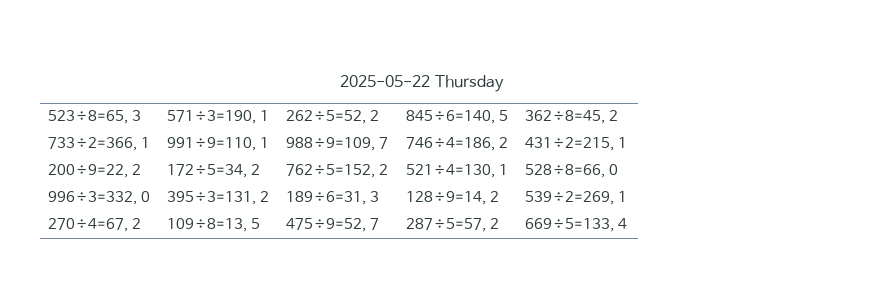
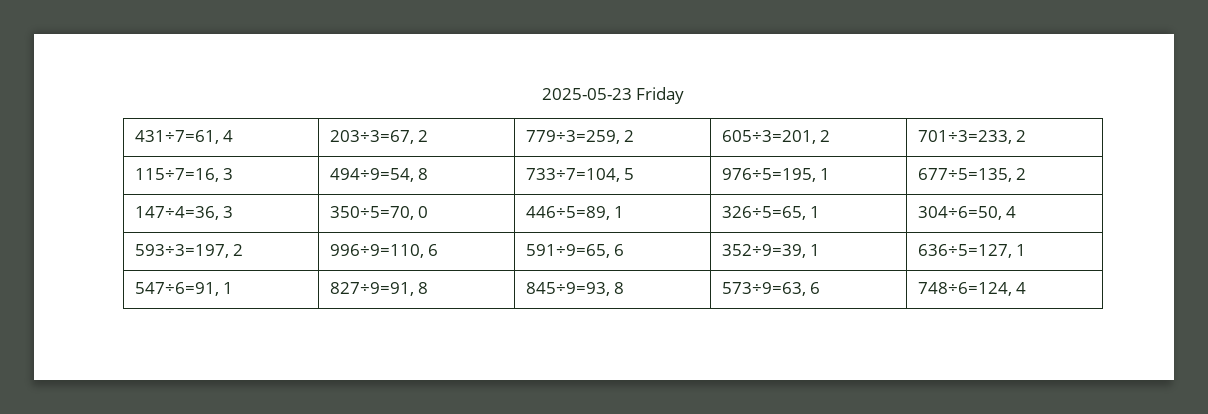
[340,75,504,92] [47,110,141,124] [166,110,269,124] [285,110,379,124] [405,110,508,124] [524,110,618,124] [47,137,150,151] [166,137,269,151] [285,137,388,151] [405,137,508,151] [524,137,627,151] [47,164,141,178] [166,164,260,178] [285,164,388,178] [405,164,508,178] [524,164,618,178] [47,191,150,205] [166,191,269,205] [285,191,379,205] [405,191,499,205] [524,191,627,205] [47,218,141,232] [166,218,260,232] [285,218,379,232] [405,218,499,232] [524,218,614,232] 2025-05-22 Thursday // 523÷8=65, 3 | 571÷3=190, 1 | 262÷5=52, 2 | 845÷6=140, 5 | 362÷8=45, 2 // 733÷2=366, 1 | 991÷9=110, 1 | 988÷9=109, 7 | 746÷4=186, 2 | 431÷2=215, 1 // 200÷9=22, 2 | 172÷5=34, 2 | 762÷5=152, 2 | 521÷4=130, 1 | 528÷8=66, 0 // 996÷3=332, 0 | 395÷3=131, 2 | 189÷6=31, 3 | 128÷9=14, 2 | 539÷2=269, 1 // 270÷4=67, 2 | 109÷8=13, 5 | 475÷9=52, 7 | 287÷5=57, 2 | 669÷5=133, -> [541,87,685,104] [134,130,234,144] [329,130,429,144] [525,130,635,144] [721,130,831,144] [917,130,1027,144] [134,168,234,182] [329,168,429,182] [525,168,635,182] [721,168,831,182] [917,168,1027,182] [134,206,234,220] [329,206,429,220] [525,206,625,220] [721,206,821,220] [917,206,1017,220] [134,244,244,258] [329,244,439,258] [525,244,625,258] [721,244,821,258] [917,244,1027,258] [134,282,234,296] [329,282,429,296] [525,282,625,296] [721,282,821,296] [917,282,1012,296] 2025-05-23 Friday // 431÷7=61, 4 | 203÷3=67, 2 | 779÷3=259, 2 | 605÷3=201, 2 | 701÷3=233, 2 // 115÷7=16, 3 | 494÷9=54, 8 | 733÷7=104, 5 | 976÷5=195, 1 | 677÷5=135, 2 // 147÷4=36, 3 | 350÷5=70, 0 | 446÷5=89, 1 | 326÷5=65, 1 | 304÷6=50, 4 // 593÷3=197, 2 | 996÷9=110, 6 | 591÷9=65, 6 | 352÷9=39, 1 | 636÷5=127, 1 // 547÷6=91, 1 | 827÷9=91, 8 | 845÷9=93, 8 | 573÷9=63, 6 | 748÷6=124,

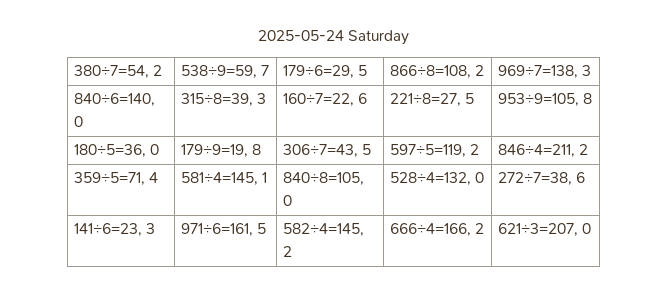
[541,87,685,104] [134,130,234,144] [329,130,429,144] [525,130,635,144] [721,130,831,144] [917,130,1027,144] [134,168,234,182] [329,168,429,182] [525,168,635,182] [721,168,831,182] [917,168,1027,182] [134,206,234,220] [329,206,429,220] [525,206,625,220] [721,206,821,220] [917,206,1017,220] [134,244,244,258] [329,244,439,258] [525,244,625,258] [721,244,821,258] [917,244,1027,258] [134,282,234,296] [329,282,429,296] [525,282,625,296] [721,282,821,296] [917,282,1027,296] 2025-05-23 Friday // 431÷7=61, 4 | 203÷3=67, 2 | 779÷3=259, 2 | 605÷3=201, 2 | 701÷3=233, 2 // 115÷7=16, 3 | 494÷9=54, 8 | 733÷7=104, 5 | 976÷5=195, 1 | 677÷5=135, 2 // 147÷4=36, 3 | 350÷5=70, 0 | 446÷5=89, 1 | 326÷5=65, 1 | 304÷6=50, 4 // 593÷3=197, 2 | 996÷9=110, 6 | 591÷9=65, 6 | 352÷9=39, 1 | 636÷5=127, 1 // 547÷6=91, 1 | 827÷9=91, 8 | 845÷9=93, 8 | 573÷9=63, 6 | 748÷6=124, 4 -> [257,30,410,45] [74,65,163,78] [181,65,270,78] [283,65,368,78] [390,65,485,78] [498,65,592,78] [74,93,156,106] [74,116,84,127] [181,93,267,106] [283,93,368,106] [390,93,475,106] [498,93,593,106] [74,144,160,157] [181,144,262,157] [283,144,372,157] [390,144,480,157] [498,144,589,157] [74,172,159,185] [181,172,268,185] [283,172,365,185] [283,195,293,206] [390,172,485,185] [498,172,586,185] [74,223,156,236] [181,223,267,236] [283,223,365,236] [283,246,293,257] [390,223,485,236] [498,223,592,236] 2025-05-24 Saturday // 380÷7=54, 2 | 538÷9=59, 7 | 179÷6=29, 5 | 866÷8=108, 2 | 969÷7=138, 3 // 840÷6=140, 0 | 315÷8=39, 3 | 160÷7=22, 6 | 221÷8=27, 5 | 953÷9=105, 8 // 180÷5=36, 0 | 179÷9=19, 8 | 306÷7=43, 5 | 597÷5=119, 2 | 846÷4=211, 2 // 359÷5=71, 4 | 581÷4=145, 1 | 840÷8=105, 0 | 528÷4=132, 0 | 272÷7=38, 6 // 141÷6=23, 3 | 971÷6=161, 5 | 582÷4=145, 2 | 666÷4=166, 2 | 621÷3=207, 0

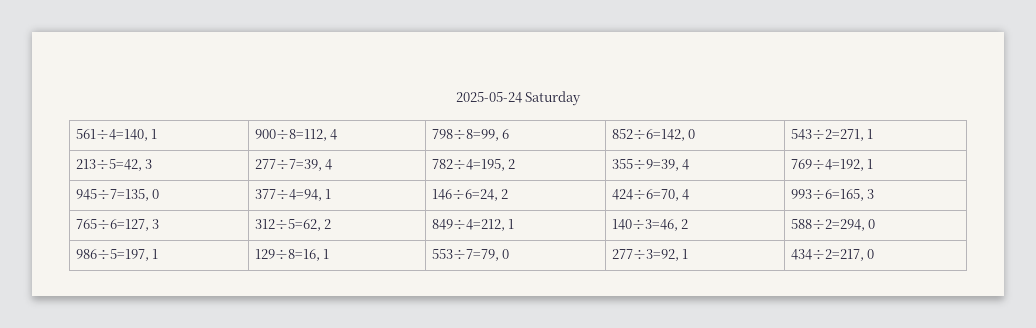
[74,65,163,78] [181,65,270,78] [283,65,368,78] [390,65,485,78] [498,65,592,78] [74,93,156,106] [74,116,84,127] [181,93,267,106] [283,93,368,106] [390,93,475,106] [498,93,593,106] [74,144,160,157] [181,144,262,157] [283,144,372,157] [390,144,480,157] [498,144,589,157] [74,172,159,185] [181,172,268,185] [283,172,365,185] [283,195,293,206] [390,172,485,185] [498,172,586,185] [74,223,156,236] [181,223,267,236] [283,223,365,236] [283,246,293,257] [390,223,485,236] [498,223,592,236] 380÷7=54, 2 | 538÷9=59, 7 | 179÷6=29, 5 | 866÷8=108, 2 | 969÷7=138, 3 // 840÷6=140, 0 | 315÷8=39, 3 | 160÷7=22, 6 | 221÷8=27, 5 | 953÷9=105, 8 // 180÷5=36, 0 | 179÷9=19, 8 | 306÷7=43, 5 | 597÷5=119, 2 | 846÷4=211, 2 // 359÷5=71, 4 | 581÷4=145, 1 | 840÷8=105, 0 | 528÷4=132, 0 | 272÷7=38, 6 // 141÷6=23, 3 | 971÷6=161, 5 | 582÷4=145, 2 | 666÷4=166, 2 | 621÷3=207, 0 -> [75,129,158,141] [254,129,338,141] [431,129,510,141] [611,129,696,141] [790,129,874,141] [75,159,153,171] [254,159,333,171] [431,159,516,171] [611,159,690,171] [790,159,874,171] [75,189,160,201] [254,189,332,201] [431,189,509,201] [611,189,690,201] [790,189,875,201] [75,219,160,231] [254,219,332,231] [431,219,515,231] [611,219,689,231] [790,219,876,231] [75,249,159,261] [254,249,330,261] [431,249,510,261] [611,249,689,261] [790,249,875,261] 561÷4=140, 1 | 900÷8=112, 4 | 798÷8=99, 6 | 852÷6=142, 0 | 543÷2=271, 1 // 213÷5=42, 3 | 277÷7=39, 4 | 782÷4=195, 2 | 355÷9=39, 4 | 769÷4=192, 1 // 945÷7=135, 0 | 377÷4=94, 1 | 146÷6=24, 2 | 424÷6=70, 4 | 993÷6=165, 3 // 765÷6=127, 3 | 312÷5=62, 2 | 849÷4=212, 1 | 140÷3=46, 2 | 588÷2=294, 0 // 986÷5=197, 1 | 129÷8=16, 1 | 553÷7=79, 0 | 277÷3=92, 1 | 434÷2=217, 0

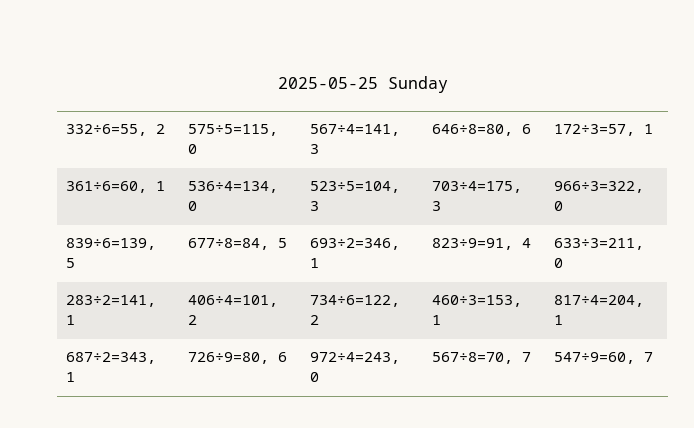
[455,91,582,106] [75,129,158,141] [254,129,338,141] [431,129,510,141] [611,129,696,141] [790,129,874,141] [75,159,153,171] [254,159,333,171] [431,159,516,171] [611,159,690,171] [790,159,874,171] [75,189,160,201] [254,189,332,201] [431,189,509,201] [611,189,690,201] [790,189,875,201] [75,219,160,231] [254,219,332,231] [431,219,515,231] [611,219,689,231] [790,219,876,231] [75,249,159,261] [254,249,330,261] [431,249,510,261] [611,249,689,261] [790,249,875,261] 2025-05-24 Saturday // 561÷4=140, 1 | 900÷8=112, 4 | 798÷8=99, 6 | 852÷6=142, 0 | 543÷2=271, 1 // 213÷5=42, 3 | 277÷7=39, 4 | 782÷4=195, 2 | 355÷9=39, 4 | 769÷4=192, 1 // 945÷7=135, 0 | 377÷4=94, 1 | 146÷6=24, 2 | 424÷6=70, 4 | 993÷6=165, 3 // 765÷6=127, 3 | 312÷5=62, 2 | 849÷4=212, 1 | 140÷3=46, 2 | 588÷2=294, 0 // 986÷5=197, 1 | 129÷8=16, 1 | 553÷7=79, 0 | 277÷3=92, 1 | 434÷2=217, 0 -> [277,76,448,93] [66,124,166,136] [188,124,279,136] [188,144,198,154] [310,124,401,136] [310,144,320,154] [432,124,532,136] [554,124,654,136] [66,181,166,193] [188,181,279,193] [188,201,198,211] [310,181,401,193] [310,201,320,211] [432,181,523,193] [432,201,442,211] [554,181,645,193] [554,201,564,211] [66,238,157,250] [66,258,76,268] [188,238,288,250] [310,238,401,250] [310,258,320,268] [432,238,532,250] [554,238,645,250] [554,258,564,268] [66,295,157,307] [66,315,76,325] [188,295,279,307] [188,315,198,325] [310,295,401,307] [310,315,320,325] [432,295,523,307] [432,315,442,325] [554,295,645,307] [554,315,564,325] [66,352,157,364] [66,372,76,382] [188,352,288,364] [310,352,401,364] [310,372,320,382] [432,352,532,364] [554,352,654,364] 2025-05-25 Sunday // 332÷6=55, 2 | 575÷5=115, 0 | 567÷4=141, 3 | 646÷8=80, 6 | 172÷3=57, 1 // 361÷6=60, 1 | 536÷4=134, 0 | 523÷5=104, 3 | 703÷4=175, 3 | 966÷3=322, 0 // 839÷6=139, 5 | 677÷8=84, 5 | 693÷2=346, 1 | 823÷9=91, 4 | 633÷3=211, 0 // 283÷2=141, 1 | 406÷4=101, 2 | 734÷6=122, 2 | 460÷3=153, 1 | 817÷4=204, 1 // 687÷2=343, 1 | 726÷9=80, 6 | 972÷4=243, 0 | 567÷8=70, 7 | 547÷9=60, 7

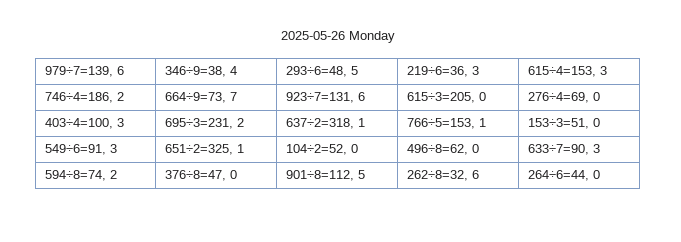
[277,76,448,93] [66,124,166,136] [188,124,279,136] [188,144,198,154] [310,124,401,136] [310,144,320,154] [432,124,532,136] [554,124,654,136] [66,181,166,193] [188,181,279,193] [188,201,198,211] [310,181,401,193] [310,201,320,211] [432,181,523,193] [432,201,442,211] [554,181,645,193] [554,201,564,211] [66,238,157,250] [66,258,76,268] [188,238,288,250] [310,238,401,250] [310,258,320,268] [432,238,532,250] [554,238,645,250] [554,258,564,268] [66,295,157,307] [66,315,76,325] [188,295,279,307] [188,315,198,325] [310,295,401,307] [310,315,320,325] [432,295,523,307] [432,315,442,325] [554,295,645,307] [554,315,564,325] [66,352,157,364] [66,372,76,382] [188,352,288,364] [310,352,401,364] [310,372,320,382] [432,352,532,364] [554,352,654,364] 2025-05-25 Sunday // 332÷6=55, 2 | 575÷5=115, 0 | 567÷4=141, 3 | 646÷8=80, 6 | 172÷3=57, 1 // 361÷6=60, 1 | 536÷4=134, 0 | 523÷5=104, 3 | 703÷4=175, 3 | 966÷3=322, 0 // 839÷6=139, 5 | 677÷8=84, 5 | 693÷2=346, 1 | 823÷9=91, 4 | 633÷3=211, 0 // 283÷2=141, 1 | 406÷4=101, 2 | 734÷6=122, 2 | 460÷3=153, 1 | 817÷4=204, 1 // 687÷2=343, 1 | 726÷9=80, 6 | 972÷4=243, 0 | 567÷8=70, 7 | 547÷9=60, 7 -> [280,31,395,43] [45,66,125,77] [165,66,238,77] [286,66,359,77] [407,66,480,77] [528,66,608,77] [45,92,125,103] [165,92,238,103] [286,92,366,103] [407,92,487,103] [528,92,601,103] [45,118,125,129] [165,118,245,129] [286,118,366,129] [407,118,487,129] [528,118,601,129] [45,144,118,155] [165,144,245,155] [286,144,359,155] [407,144,480,155] [528,144,601,155] [45,170,118,181] [165,170,238,181] [286,170,366,181] [407,170,480,181] [528,170,601,181] 2025-05-26 Monday // 979÷7=139, 6 | 346÷9=38, 4 | 293÷6=48, 5 | 219÷6=36, 3 | 615÷4=153, 3 // 746÷4=186, 2 | 664÷9=73, 7 | 923÷7=131, 6 | 615÷3=205, 0 | 276÷4=69, 0 // 403÷4=100, 3 | 695÷3=231, 2 | 637÷2=318, 1 | 766÷5=153, 1 | 153÷3=51, 0 // 549÷6=91, 3 | 651÷2=325, 1 | 104÷2=52, 0 | 496÷8=62, 0 | 633÷7=90, 3 // 594÷8=74, 2 | 376÷8=47, 0 | 901÷8=112, 5 | 262÷8=32, 6 | 264÷6=44, 0

